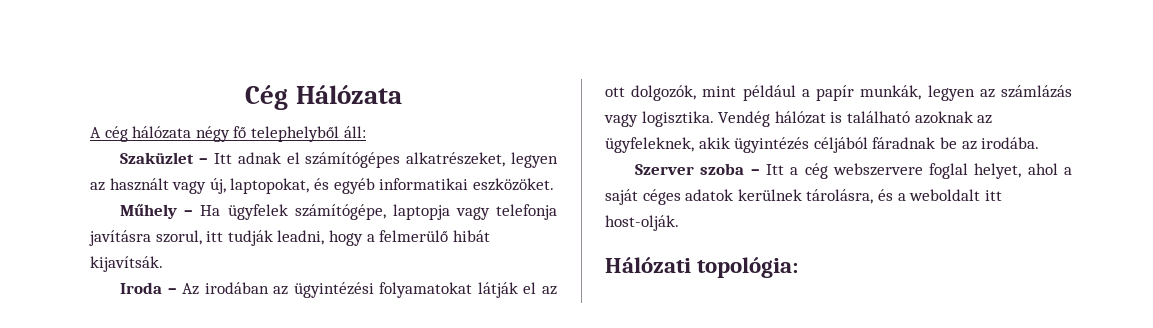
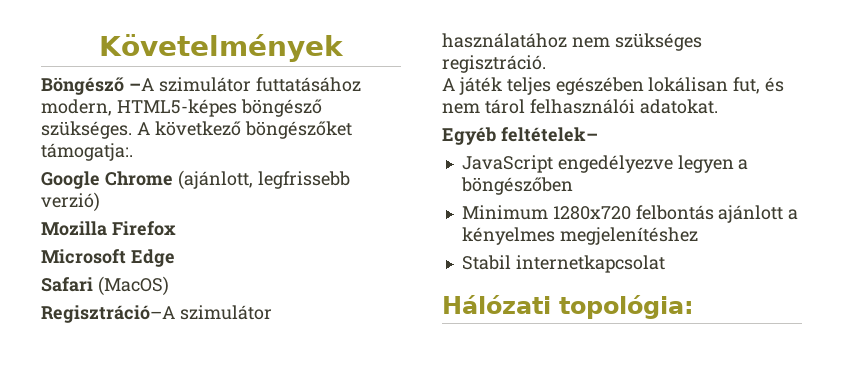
[245,85,402,110] [90,126,366,142] [120,152,558,168] [90,178,554,194] [120,204,557,220] [89,230,490,246] [90,256,163,272] [120,282,558,298] [605,85,1072,101] [604,111,993,127] [605,137,1040,153] [635,163,1072,179] [605,189,1002,205] [605,215,679,231] Cég Hálózata // A cég hálózata négy fő telephelyből áll: // Szaküzlet – Itt adnak el számítógépes alkatrészeket, legyen az használt vagy új, laptopokat, és egyéb informatikai eszközöket. // Műhely – Ha ügyfelek számítógépe, laptopja vagy telefonja javításra szorul, itt tudják leadni, hogy a felmerülő hibát kijavítsák. // Iroda – Az irodában az ügyintézési folyamatokat látják el az ott dolgozók, mint például a papír munkák, legyen az számlázás vagy logisztika. Vendég hálózat is található azoknak az ügyfeleknek, akik ügyintézés céljából fáradnak be az irodába. // Szerver szoba – Itt a cég webszervere foglal helyet, ahol a saját céges adatok kerülnek tárolásra, és a weboldalt itt host-olják. -> [99,34,344,62] [41,77,361,95] [41,99,322,117] [41,121,352,139] [41,143,133,161] [41,170,350,190] [41,192,100,212] [41,221,176,236] [41,249,175,267] [41,276,169,296] [41,305,272,323] [442,33,702,51] [442,55,546,73] [442,77,785,95] [442,99,718,114] [442,127,598,145] [461,155,749,173] [460,177,573,195] [461,205,799,223] [461,227,698,245] [461,255,665,273] Követelmények // Böngésző –A szimulátor futtatásához modern, HTML5-képes böngésző szükséges. A következő böngészőket támogatja:. // Google Chrome (ajánlott, legfrissebb verzió) // Mozilla Firefox // Microsoft Edge // Safari (MacOS) // Regisztráció–A szimulátor használatához nem szükséges regisztráció. // A játék teljes egészében lokálisan fut, és nem tárol felhasználói adatokat. // Egyéb feltételek– // JavaScript engedélyezve legyen a böngészőben // Minimum 1280x720 felbontás ajánlott a kényelmes megjelenítéshez // Stabil internetkapcsolat

